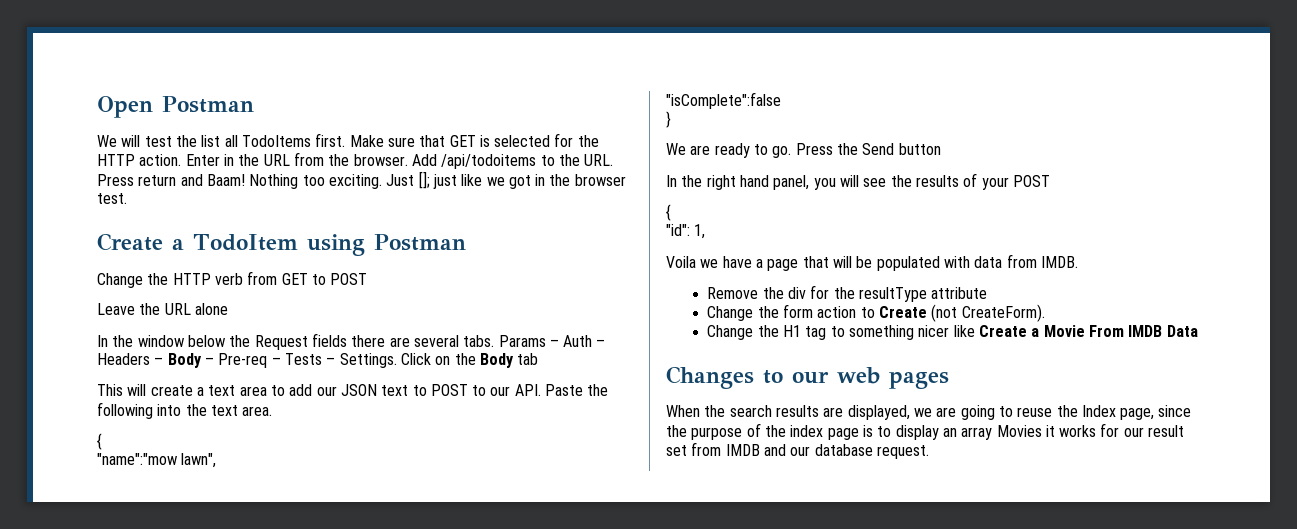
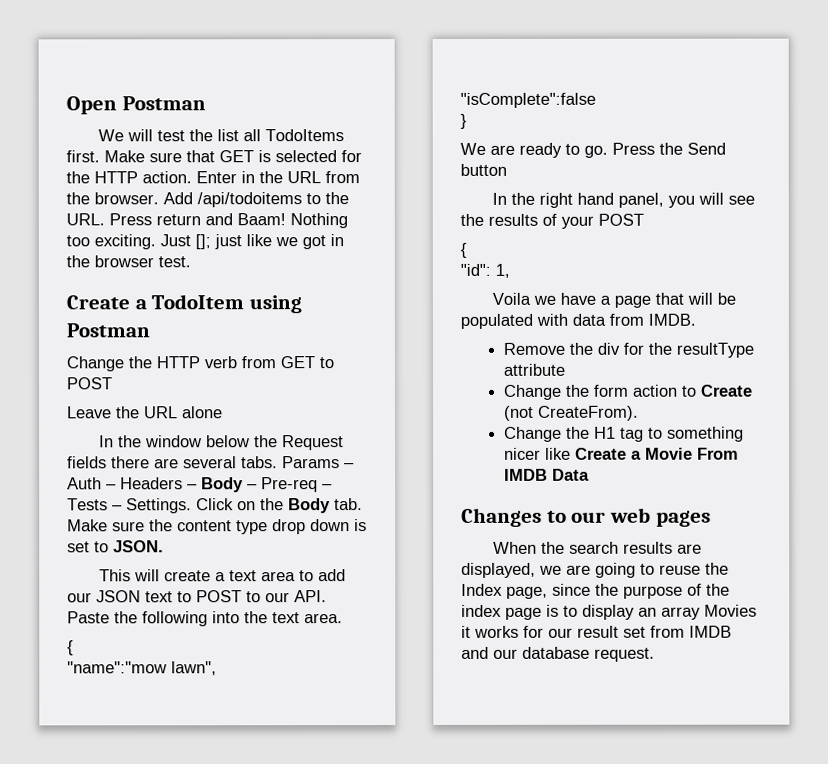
[517,353,539,365] tab -> [334,498,363,511] [67,519,367,535] [67,540,164,553] tab. Make sure the content type drop down is set to JSON.
[961,304,1045,322] CreateForm). -> [537,405,639,421] CreateFrom).

